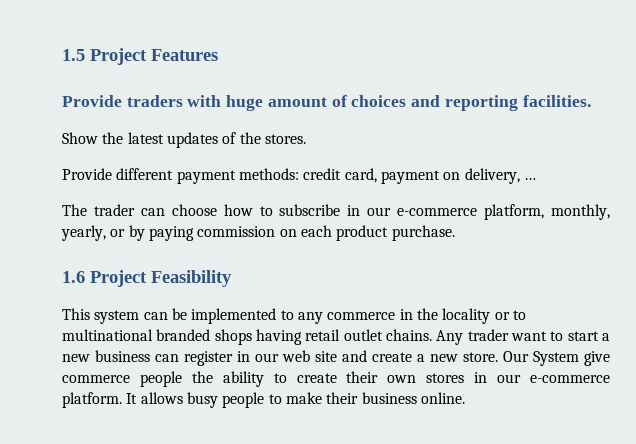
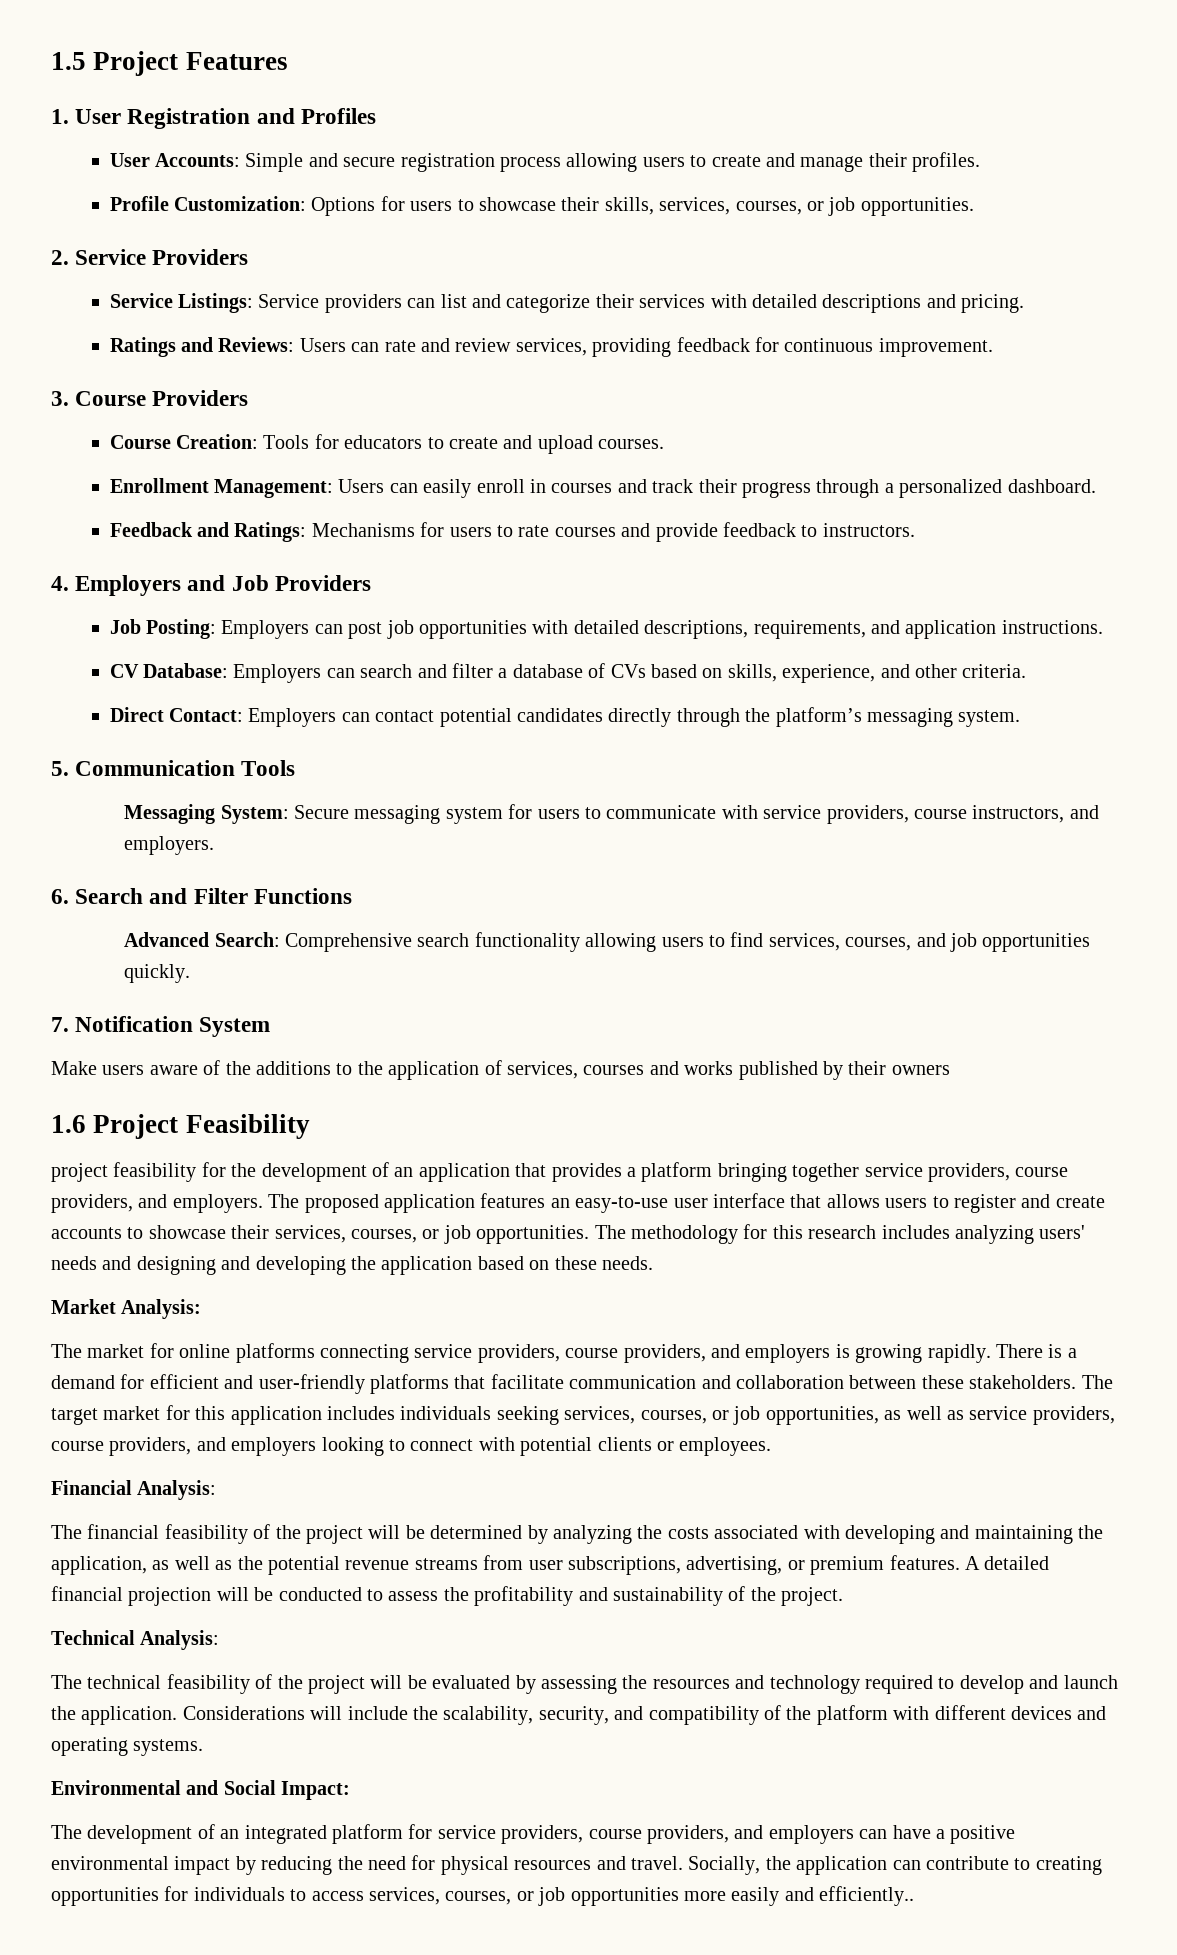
[62,95,591,111] [62,132,306,148] [62,168,536,184] [62,204,611,220] [61,225,455,241] [62,270,232,287] [62,308,526,324] [62,329,610,345] [62,350,610,366] [62,371,611,387] [62,392,465,408] Provide traders with huge amount of choices and reporting facilities. // Show the latest updates of the stores. // Provide different payment methods: credit card, payment on delivery, … // The trader can choose how to subscribe in our e-commerce platform, monthly, yearly, or by paying commission on each product purchase. // 1.6 Project Feasibility // This system can be implemented to any commerce in the locality or to multinational branded shops having retail outlet chains. Any trader want to start a new business can register in our web site and create a new store. Our System give commerce people the ability to create their own stores in our e-commerce platform. It allows busy people to make their business online. -> [51,108,376,129] [109,152,981,172] [109,196,974,216] [51,249,249,265] [109,293,1025,313] [109,337,993,357] [51,390,249,406] [109,434,665,454] [109,478,1096,498] [109,522,915,542] [51,575,371,596] [109,619,1103,639] [109,663,1027,683] [109,707,1021,727] [51,760,296,776] [124,804,1099,824] [124,836,215,855] [51,888,352,904] [124,932,1091,952] [124,964,191,983] [51,1016,271,1037] [51,1060,950,1080] [51,1114,310,1139] [51,1162,1069,1182] [51,1193,1105,1213] [51,1224,1086,1244] [51,1256,653,1275] [51,1299,202,1319] [51,1343,1077,1363] [51,1374,1113,1394] [51,1405,1115,1425] [51,1437,772,1456] [51,1480,217,1500] [51,1524,1104,1544] [51,1555,1050,1575] [51,1586,844,1606] [51,1630,220,1650] [51,1674,1118,1694] [51,1705,1107,1725] [51,1737,204,1756] [51,1780,351,1800] [51,1824,1016,1844] [51,1855,1102,1875] [51,1886,915,1906] 1. User Registration and Profiles // User Accounts: Simple and secure registration process allowing users to create and manage their profiles. // Profile Customization: Options for users to showcase their skills, services, courses, or job opportunities. // 2. Service Providers // Service Listings: Service providers can list and categorize their services with detailed descriptions and pricing. // Ratings and Reviews: Users can rate and review services, providing feedback for continuous improvement. // 3. Course Providers // Course Creation: Tools for educators to create and upload courses. // Enrollment Management: Users can easily enroll in courses and track their progress through a personalized dashboard. // Feedback and Ratings: Mechanisms for users to rate courses and provide feedback to instructors. // 4. Employers and Job Providers // Job Posting: Employers can post job opportunities with detailed descriptions, requirements, and application instructions. // CV Database: Employers can search and filter a database of CVs based on skills, experience, and other criteria. // Direct Contact: Employers can contact potential candidates directly through the platform’s messaging system. // 5. Communication Tools // Messaging System: Secure messaging system for users to communicate with service providers, course instructors, and employers. // 6. Search and Filter Functions // Advanced Search: Comprehensive search functionality allowing users to find services, courses, and job opportunities quickly. // 7. Notification System // Make users aware of the additions to the application of services, courses and works published by their owners // 1.6 Project Feasibility // project feasibility for the development of an application that provides a platform bringing together service providers, course providers, and employers. The proposed application features an easy-to-use user interface that allows users to register and create accounts to showcase their services, courses, or job opportunities. The methodology for this research includes analyzing users' needs and designing and developing the application based on these needs. // Market Analysis: // The market for online platforms connecting service providers, course providers, and employers is growing rapidly. There is a demand for efficient and user-friendly platforms that facilitate communication and collaboration between these stakeholders. The target market for this application includes individuals seeking services, courses, or job opportunities, as well as service providers, course providers, and employers looking to connect with potential clients or employees. // Financial Analysis: // The financial feasibility of the project will be determined by analyzing the costs associated with developing and maintaining the application, as well as the potential revenue streams from user subscriptions, advertising, or premium features. A detailed financial projection will be conducted to assess the profitability and sustainability of the project. // Technical Analysis: // The technical feasibility of the project will be evaluated by assessing the resources and technology required to develop and launch the application. Considerations will include the scalability, security, and compatibility of the platform with different devices and operating systems. // Environmental and Social Impact: // The development of an integrated platform for service providers, course providers, and employers can have a positive environmental impact by reducing the need for physical resources and travel. Socially, the application can contribute to creating opportunities for individuals to access services, courses, or job opportunities more easily and efficiently..

